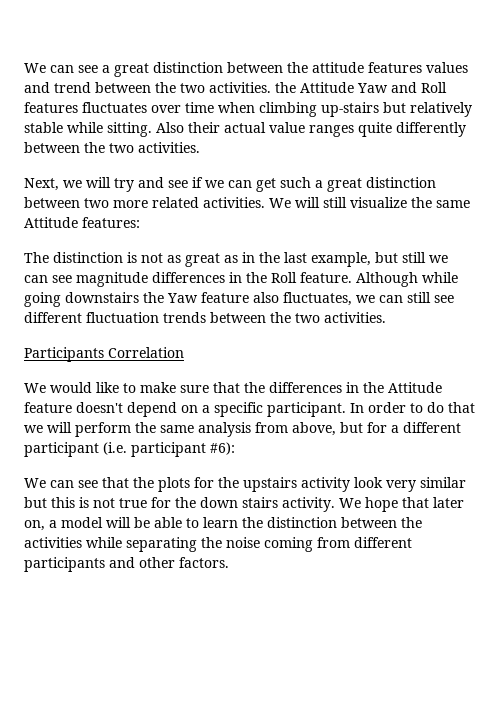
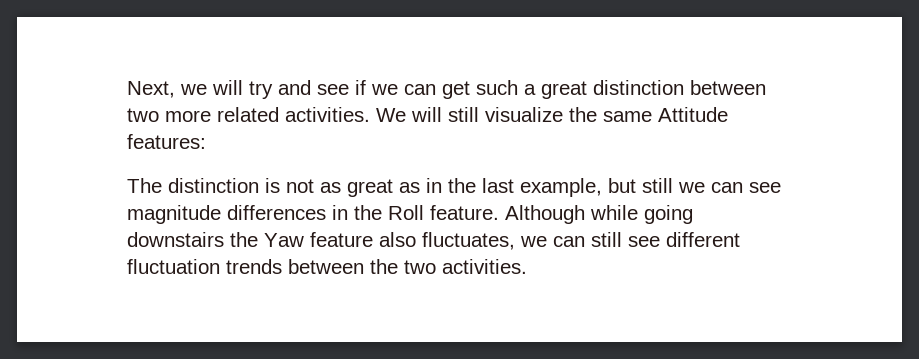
[24,62,468,77] [24,82,447,93] [24,102,472,117] [24,122,466,137] [24,142,200,153] We can see a great distinction between the attitude features values and trend between the two activities. the Attitude Yaw and Roll features fluctuates over time when climbing up-stairs but relatively stable while sitting. Also their actual value ranges quite differently between the two activities. // -> (127, 89) none
[24,347,184,362] [24,382,442,393] [24,402,475,417] [24,422,461,437] [24,442,235,457] [24,477,466,492] [24,497,464,512] [24,517,422,531] [24,537,412,552] [24,557,229,572] // Participants Correlation // We would like to make sure that the differences in the Attitude feature doesn't depend on a specific participant. In order to do that we will perform the same analysis from above, but for a different participant (i.e. participant #6): // We can see that the plots for the upstairs activity look very similar but this is not true for the down stairs activity. We hope that later on, a model will be able to learn the distinction between the activities while separating the noise coming from different participants and other factors. -> (527, 266) none

